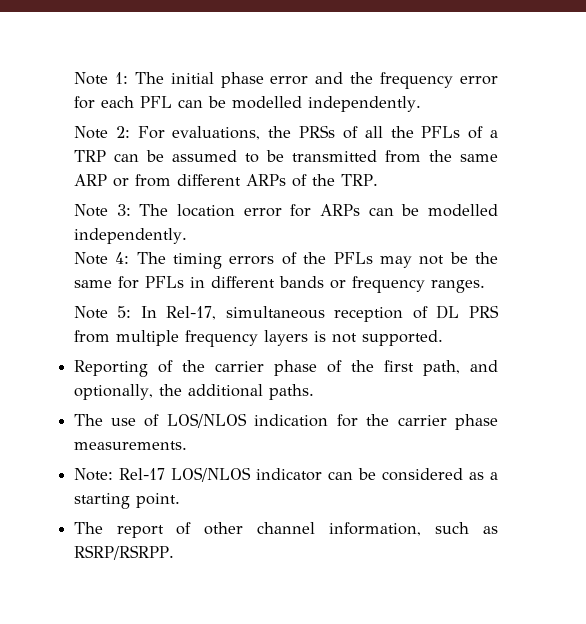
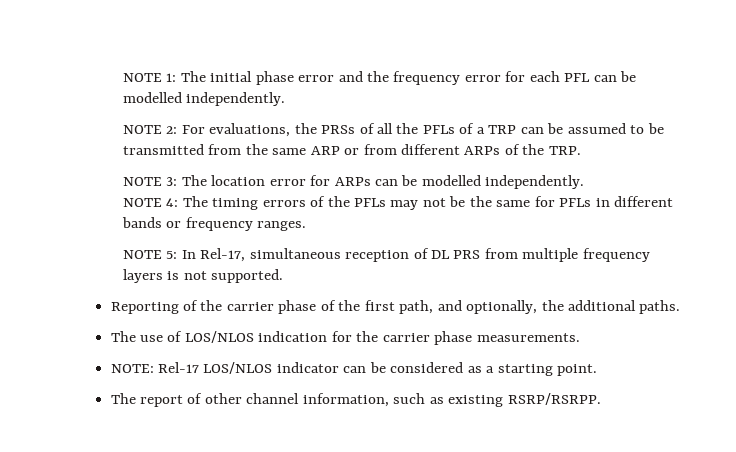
[73,72,108,85] Note -> [122,73,162,82] NOTE
[73,126,108,139] Note -> [122,125,162,134] NOTE
[73,204,108,217] Note -> [122,177,162,186] NOTE
[73,252,108,265] Note -> [122,198,162,207] NOTE
[73,306,108,319] Note -> [122,250,162,259] NOTE
[73,468,113,481] Note: -> [110,364,154,373] NOTE:
(498, 530) none -> [448,395,504,407] existing

